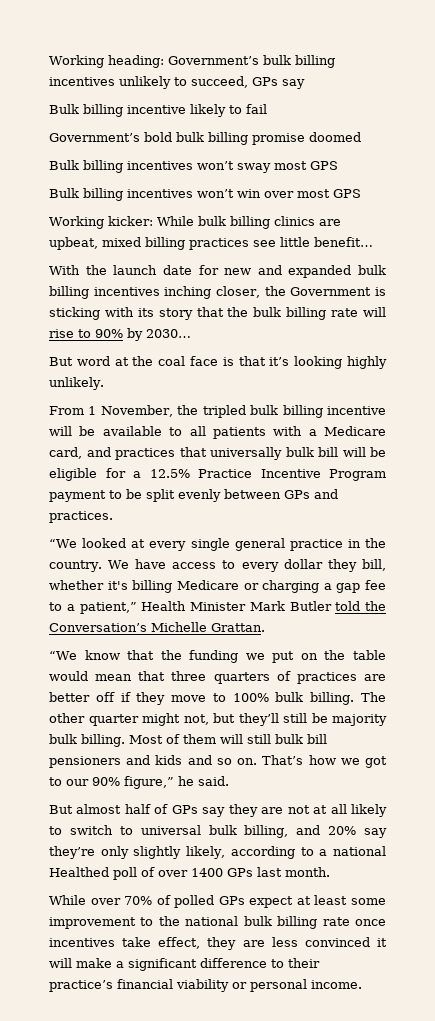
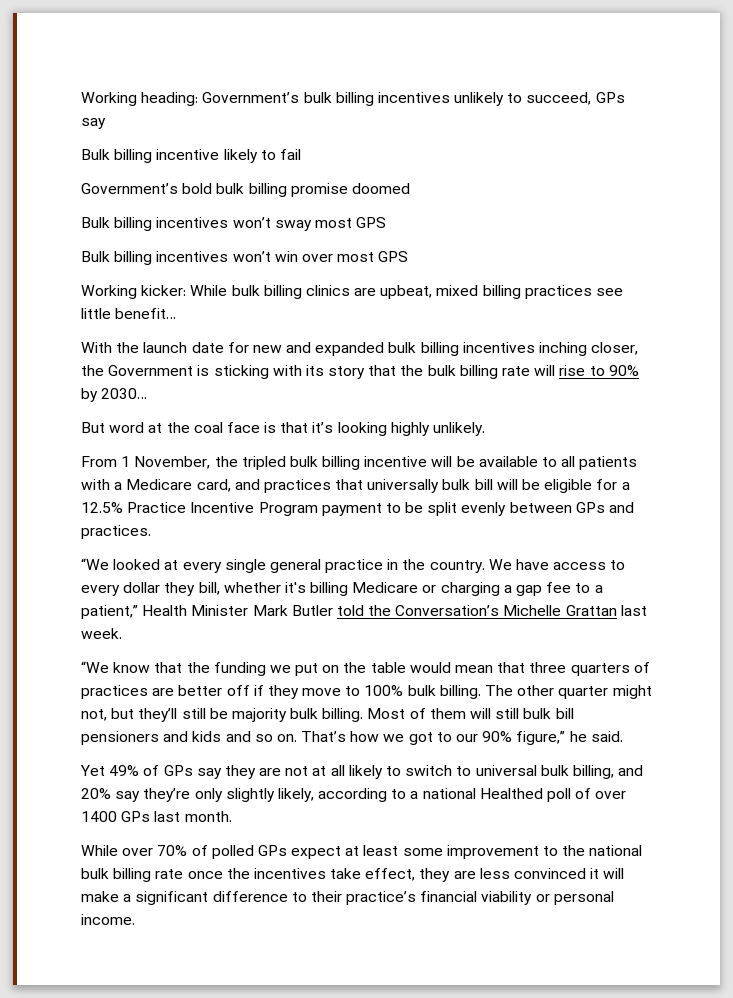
[211,623,265,632] Grattan. -> [565,605,647,616] [81,628,122,639] Grattan last week.
[49,804,151,814] But almost half -> [80,765,140,776] Yet 49%
(386, 922) none -> [226,868,250,879] the

